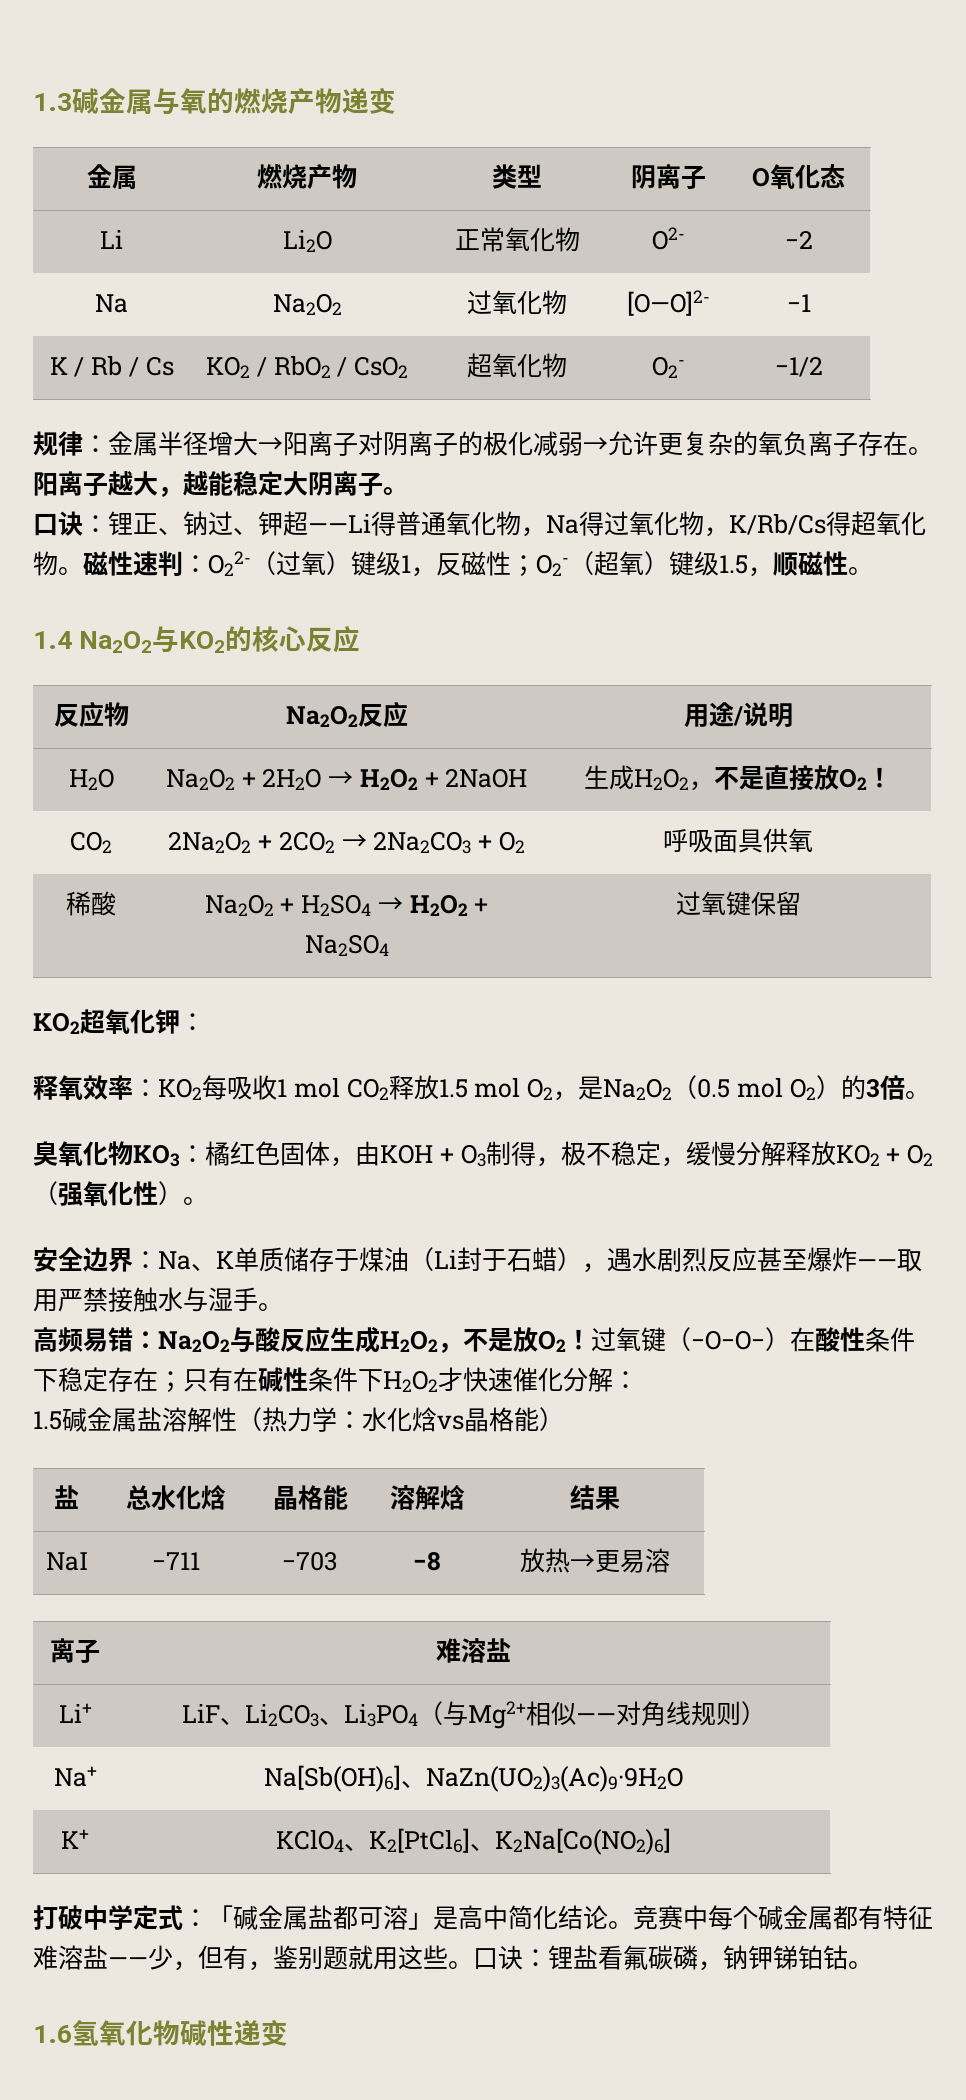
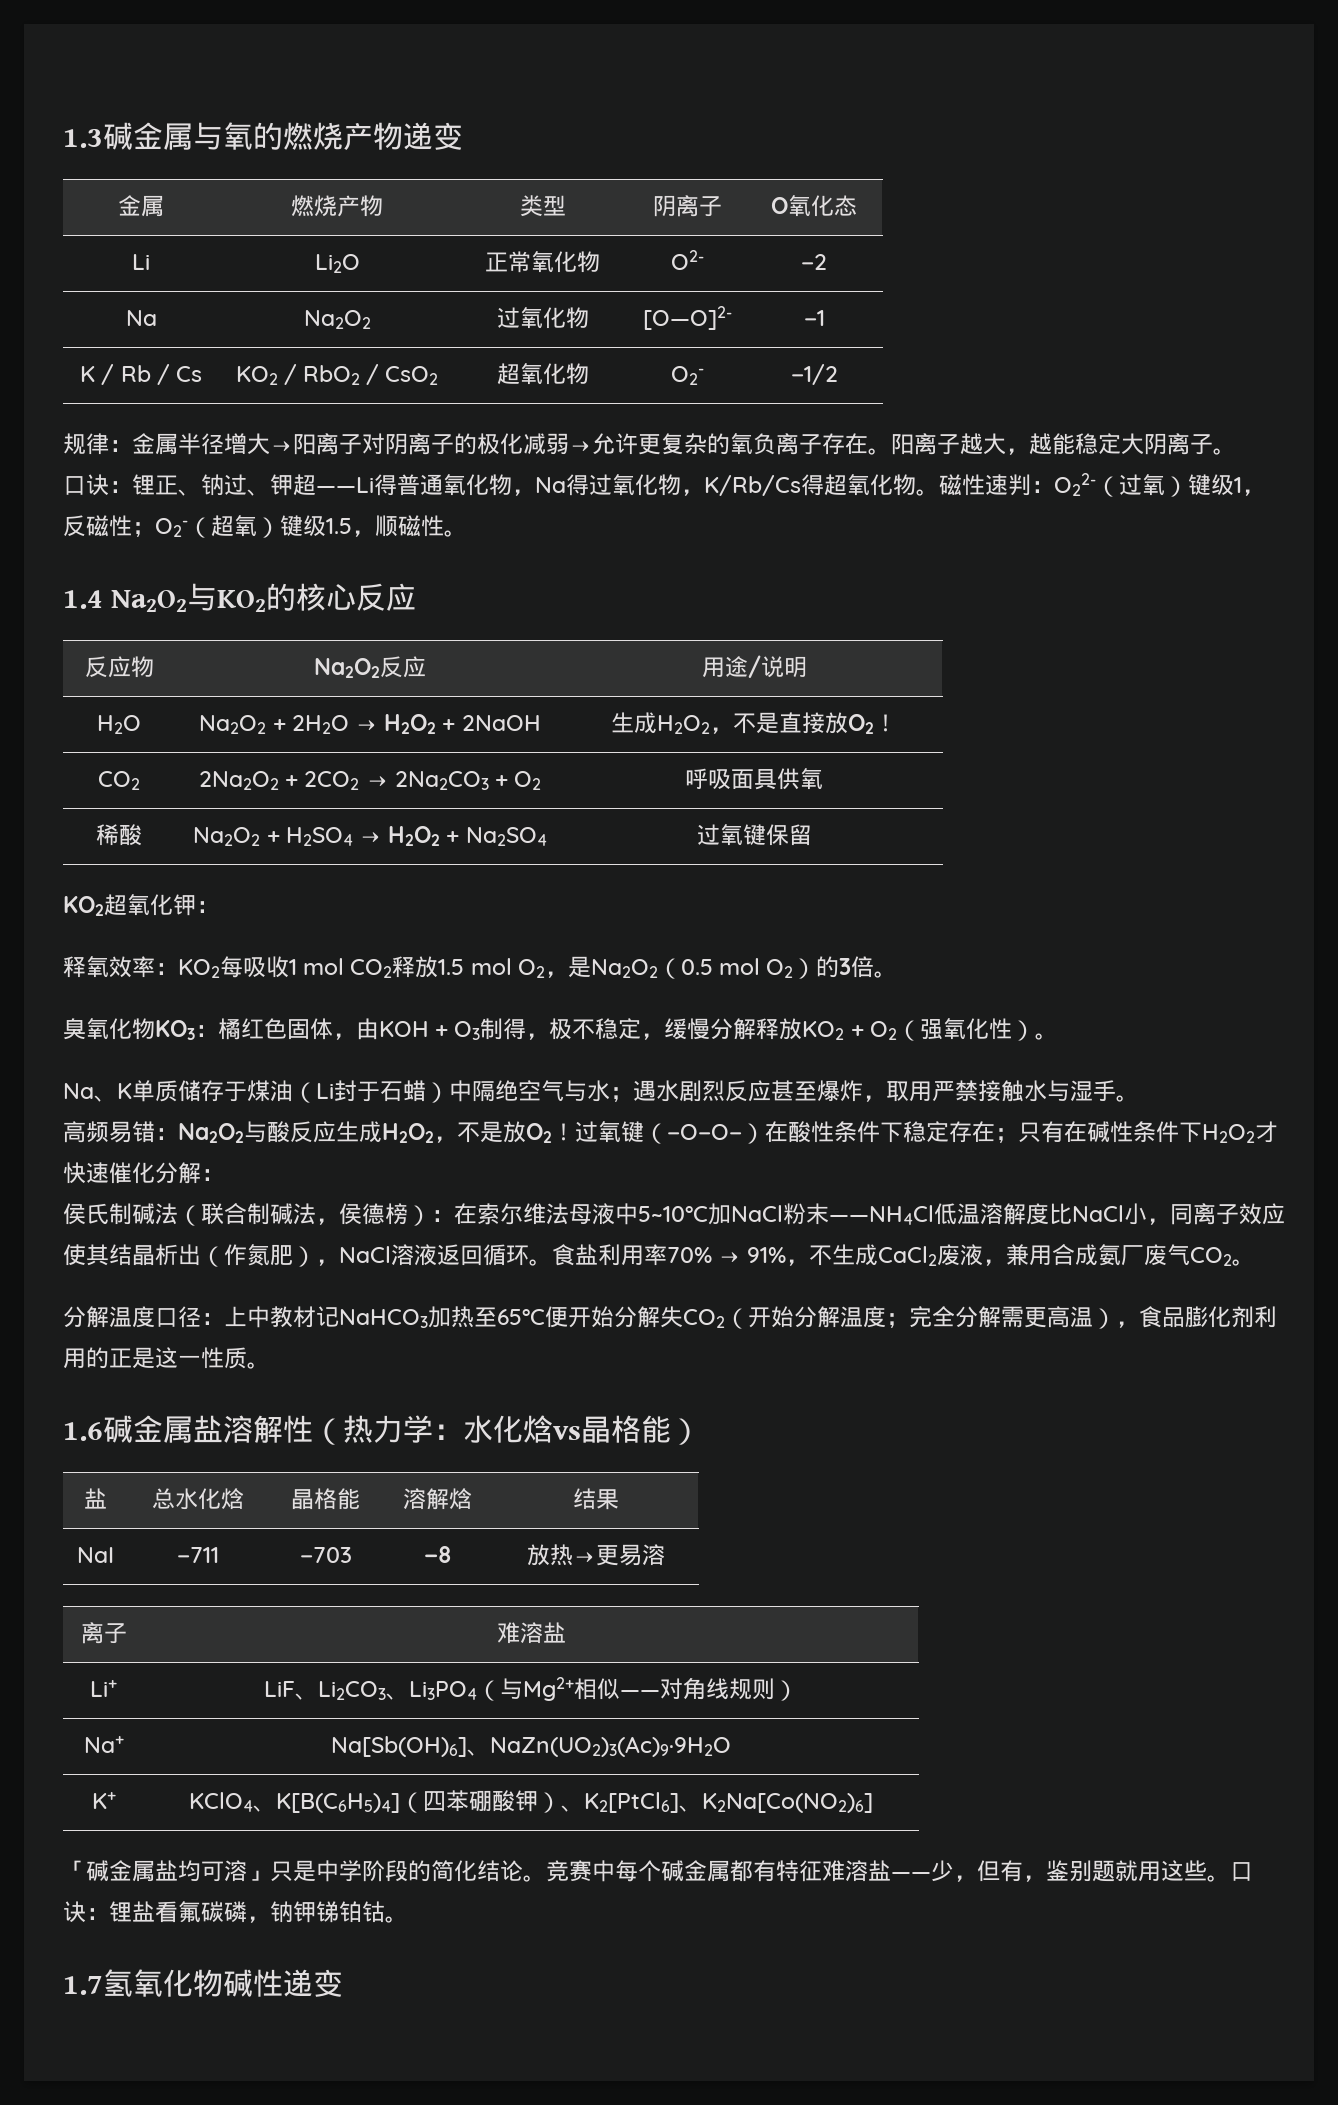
[33,1247,158,1272] 安全边界： -> (1058, 1036) none
[582,1263,607,1273] ， -> [449,1080,633,1102] 中隔绝空气与水；
[857,1259,897,1269] —— -> [863,1095,886,1102] ，
[33,1411,62,1430] 1.5 -> [63,1203,1285,1226] [63,1244,1256,1267] [63,1306,1277,1329] [63,1347,270,1369] [63,1422,103,1441] 侯氏制碱法（联合制碱法，侯德榜）：在索尔维法母液中5~10°C加NaCl粉末——NH4Cl低温溶解度比NaCl小，同离子效应使其结晶析出（作氮肥），NaCl溶液返回循环。食盐利用率70% → 91%，不生成CaCl2废液，兼用合成氨厂废气CO2。 // 分解温度口径：上中教材记NaHCO3加热至65°C便开始分解失CO2（开始分解温度；完全分解需更高温），食品膨化剂利用的正是这一性质。 // 1.6
[369,1828,671,1855] [33,1905,508,1930] K2[PtCl6]、K2Na[Co(NO2)6] // 打破中学定式：「碱金属盐都可溶」是高中 -> [276,1790,873,1813] [63,1860,431,1882] K[B(C6H5)4]（四苯硼酸钾）、K2[PtCl6]、K2Na[Co(NO2)6] // 「碱金属盐均可溶」只是中学阶段的
[33,2025,72,2043] 1.6 -> [63,1976,103,1995] 1.7

